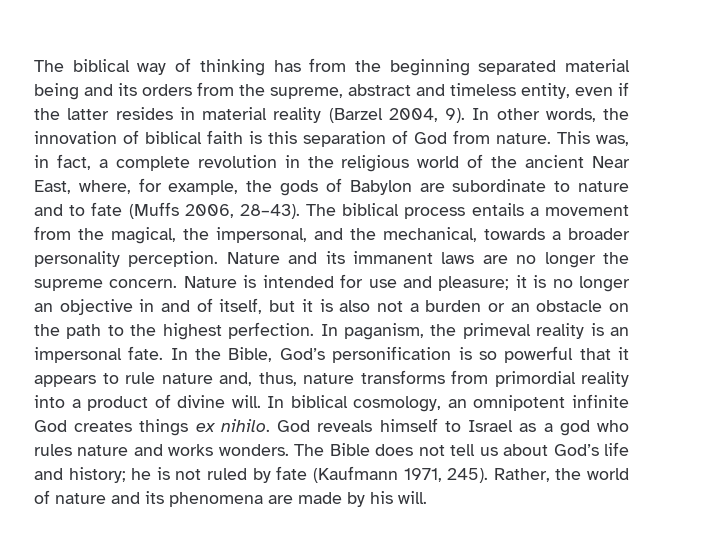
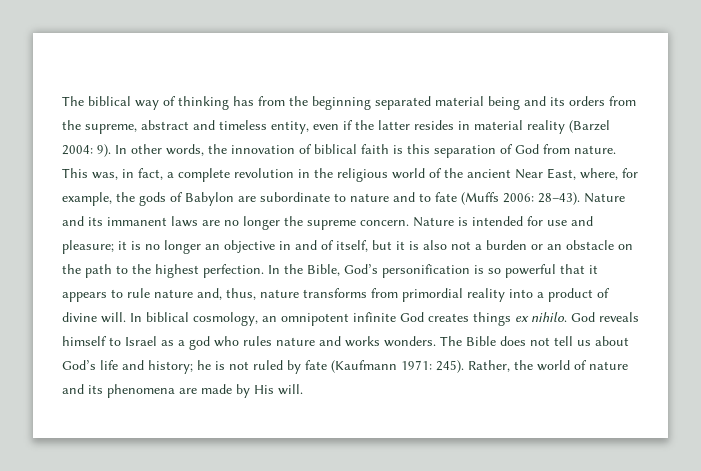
[388,108,438,122] 2004, -> [62,145,93,155] 2004:
[184,203,629,219] [34,226,630,244] [34,251,219,267] 2006, 28–43). The biblical process entails a movement from the magical, the impersonal, and the mechanical, towards a broader personality perception. -> [503,192,580,205] 2006: 28–43).
[343,323,629,340] [34,346,188,363] paganism, the primeval reality is an impersonal fate. In -> (280, 269) none
[403,468,442,482] 1971, -> [401,360,432,370] 1971:
[370,491,393,504] his -> [254,385,274,394] His

